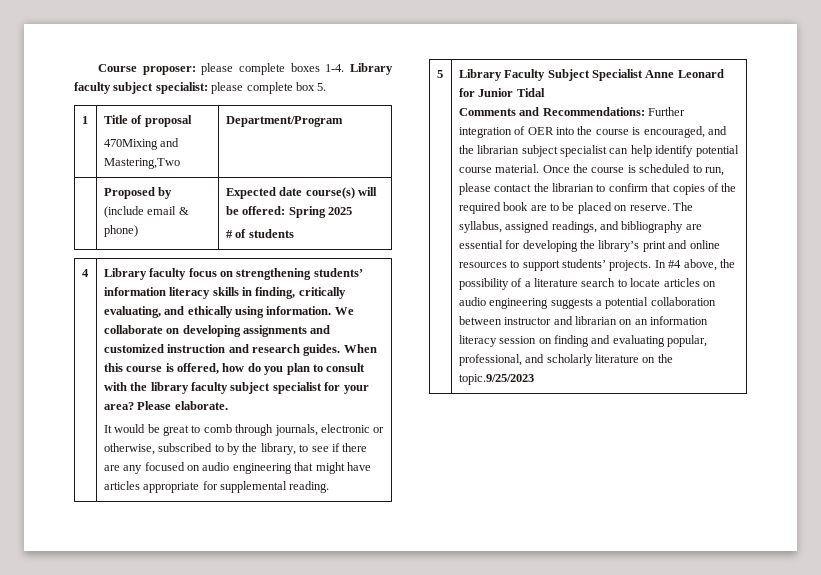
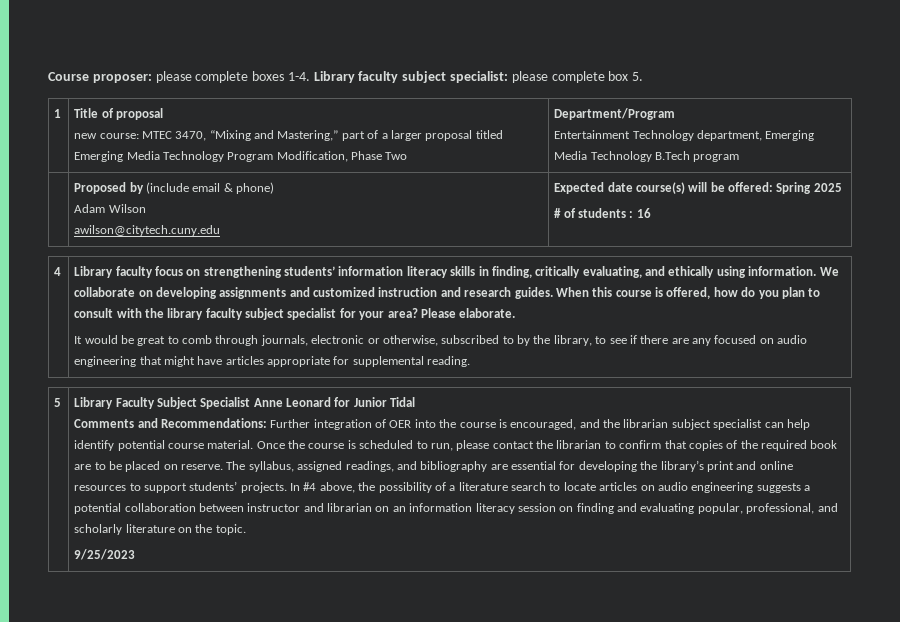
[103,138,180,150] [103,158,180,169] [225,116,343,127] 470Mixing and Mastering,Two | Department/Program -> [74,130,503,141] [74,151,408,162] [554,108,676,120] [554,130,815,141] [554,151,740,162] new course: MTEC 3470, “Mixing and Mastering,” part of a larger proposal titled Emerging Media Technology Program Modification, Phase Two | Department/Program // Entertainment Technology department, Emerging Media Technology B.Tech program
(138, 231) none -> [74,204,146,213] [74,225,221,236] // Adam Wilson // awilson@citytech.cuny.edu
(294, 233) none -> [629,208,651,218] : 16
[458,374,534,385] topic.9/25/2023 -> [215,524,246,535] [74,549,136,560] topic. // 9/25/2023

